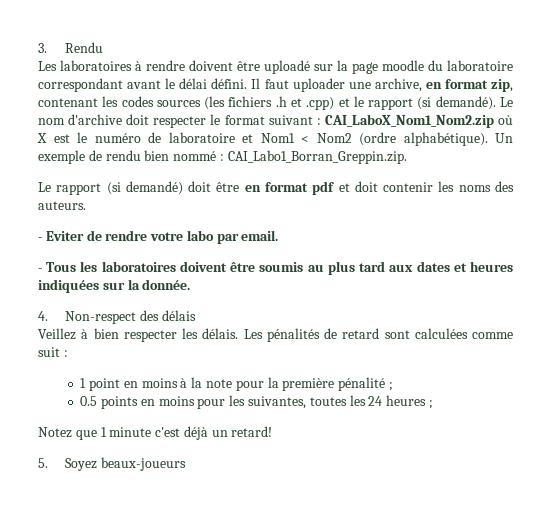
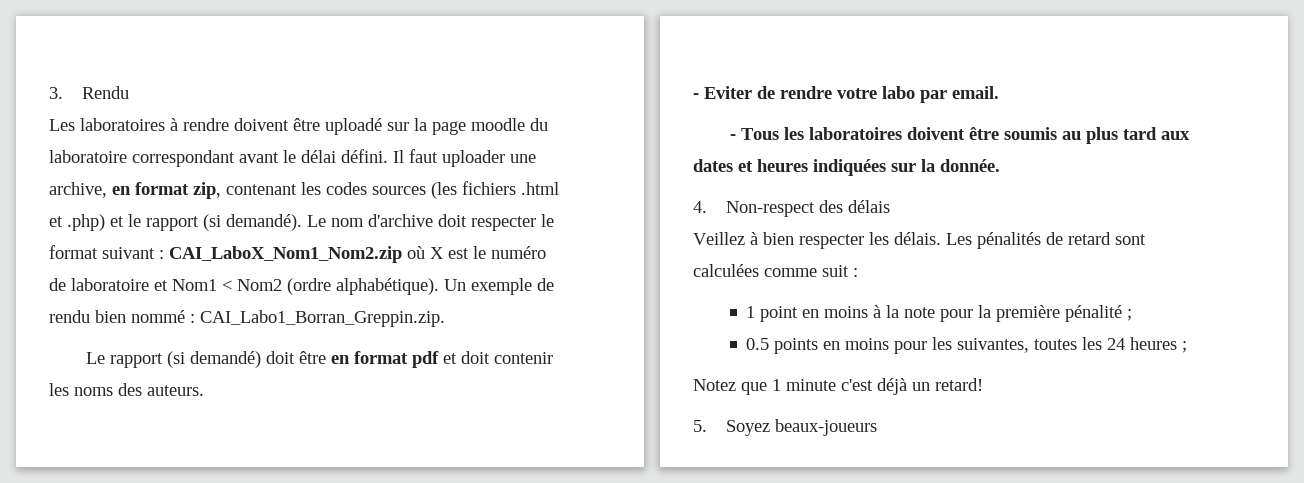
[275,96,335,110] .h et .cpp) -> [521,182,559,195] [49,214,105,231] .html et .php)

